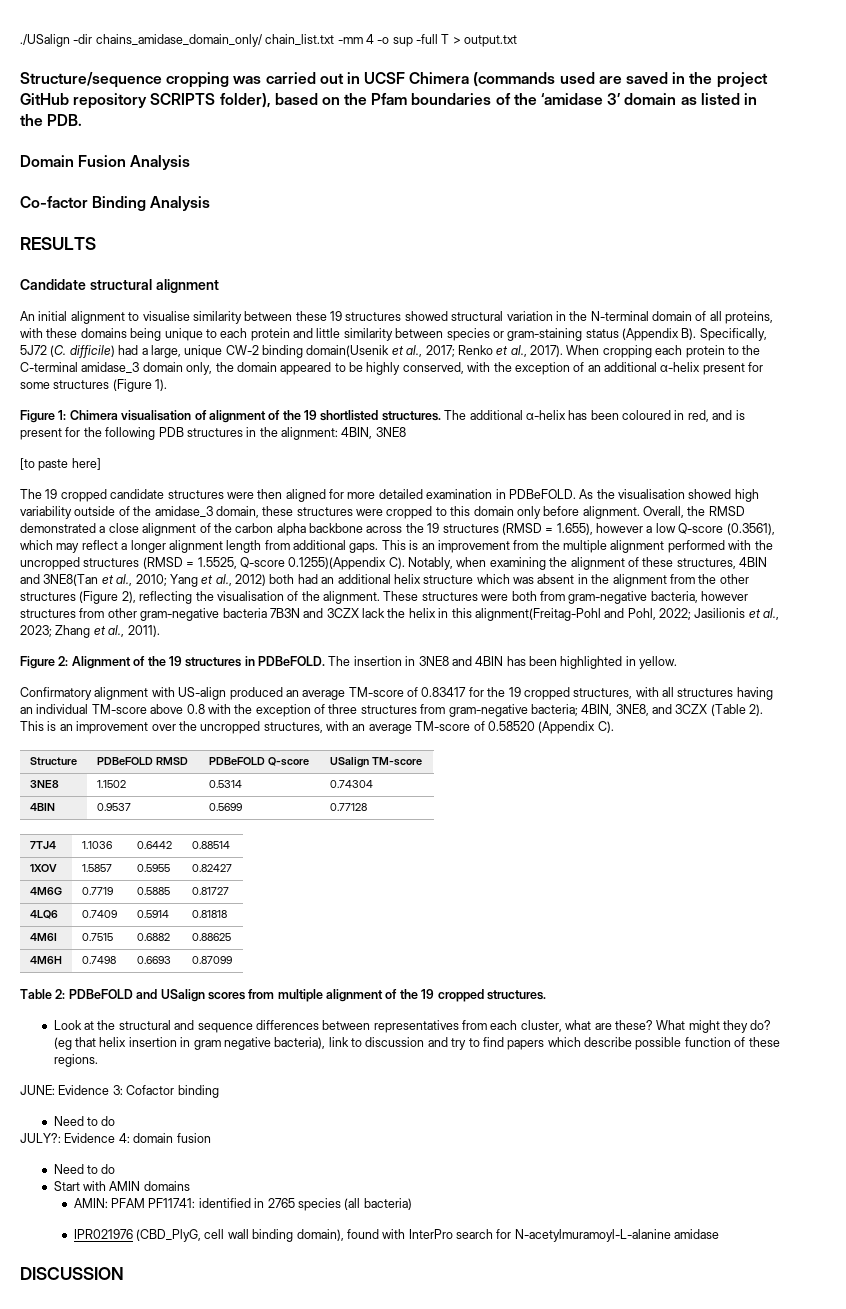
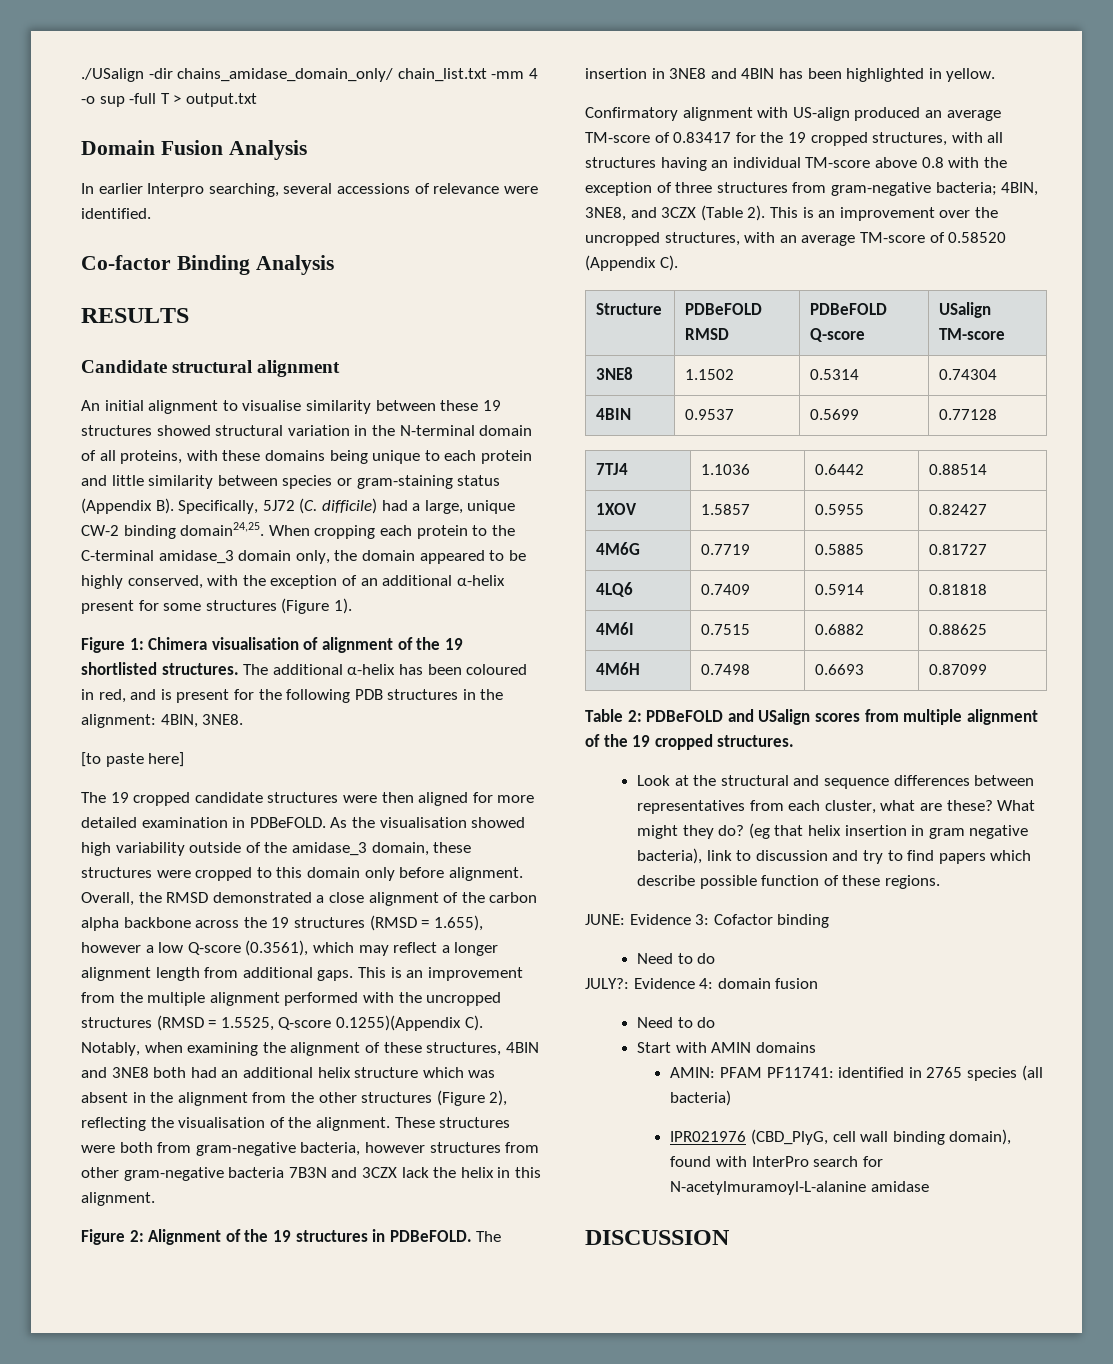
[20,72,768,88] [20,93,757,109] [20,114,83,126] [20,155,191,170] Structure/sequence cropping was carried out in UCSF Chimera (commands used are saved in the project GitHub repository SCRIPTS folder), based on the Pfam boundaries of the ‘amidase 3’ domain as listed in the PDB. // Domain Fusion Analysis -> [81,140,307,160] [81,183,538,197] [81,208,151,219] Domain Fusion Analysis // In earlier Interpro searching, several accessions of relevance were identified.
[306,345,563,357] domain(Usenik et al., 2017; Renko et al., 2017). -> [180,522,265,536] domain24,25.
[375,427,406,437] 3NE8 -> [202,714,244,725] 3NE8.
[43,574,266,587] 3NE8(Tan et al., 2010; Yang et al., 2012) -> [111,1067,149,1078] 3NE8
[474,608,780,621] [20,625,160,638] alignment(Freitag-Pohl and Pohl, 2022; Jasilionis et al., 2023; Zhang et al., 2011). -> [81,1192,155,1206] alignment.

